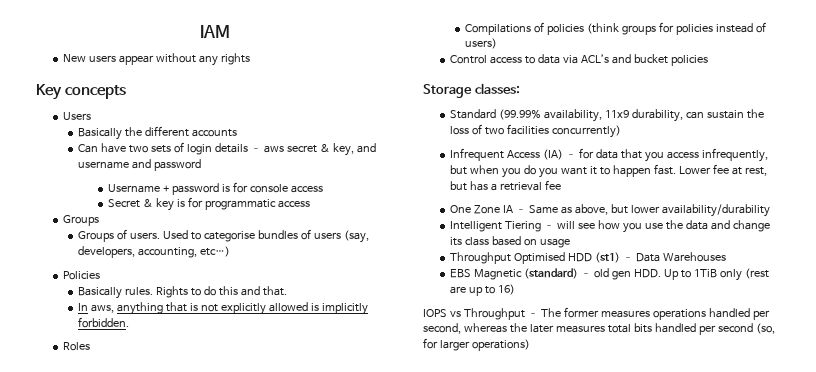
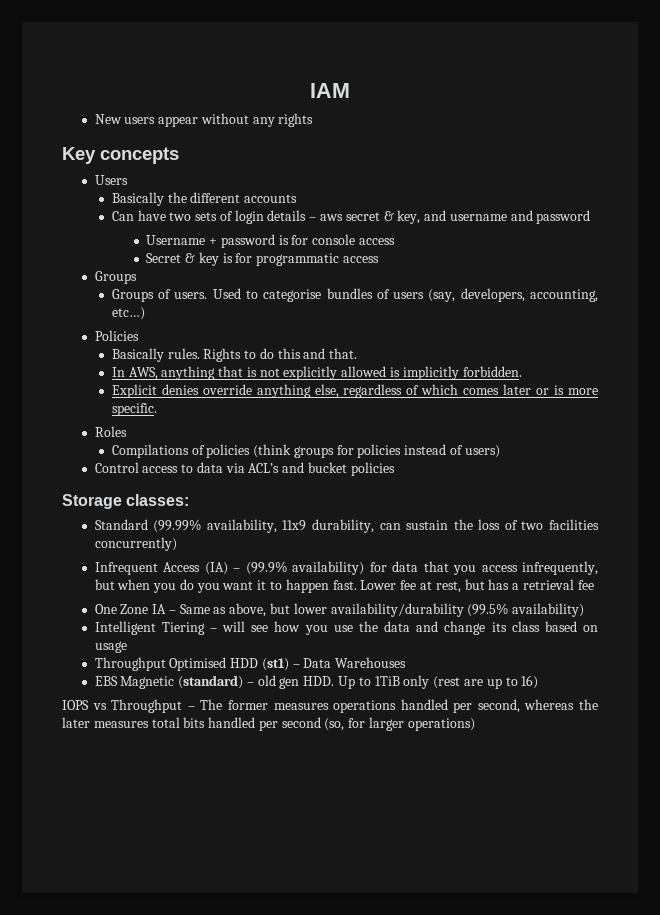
[90,304,114,313] aws, -> [128,367,158,380] AWS,
(129, 322) none -> [111,384,599,398] [111,403,157,416] // Explicit denies override anything else, regardless of which comes later or is more specific.
(576, 156) none -> [245,561,365,575] (99.9% availability)
(770, 210) none -> [467,603,585,617] (99.5% availability)

